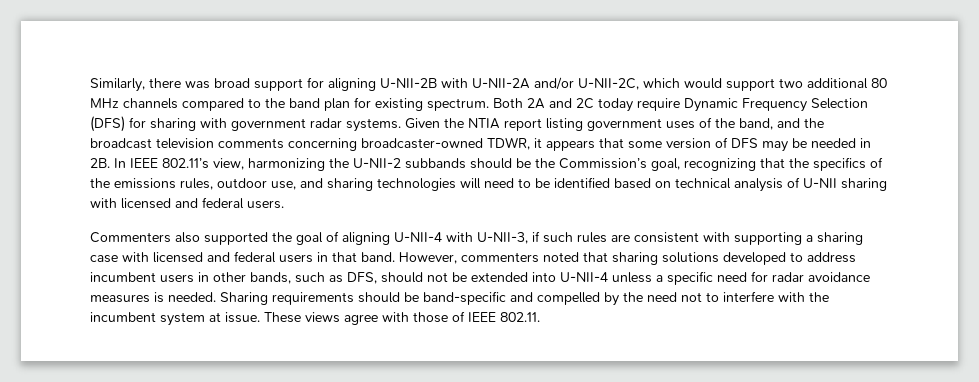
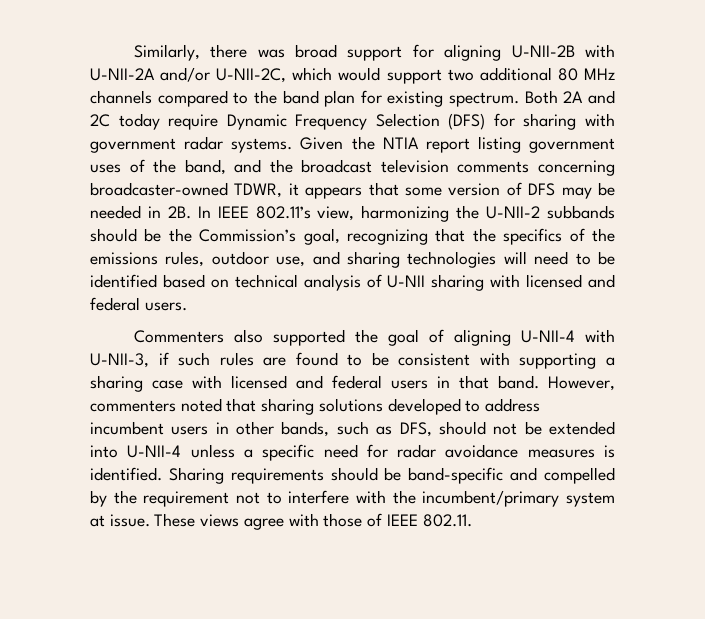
(630, 238) none -> [295,352,389,366] found to be
[168,292,216,302] needed. -> [90,467,162,481] identified.
[647,292,677,302] need -> [143,491,230,507] requirement
[90,312,156,322] incumbent -> [422,490,560,507] incumbent/primary

